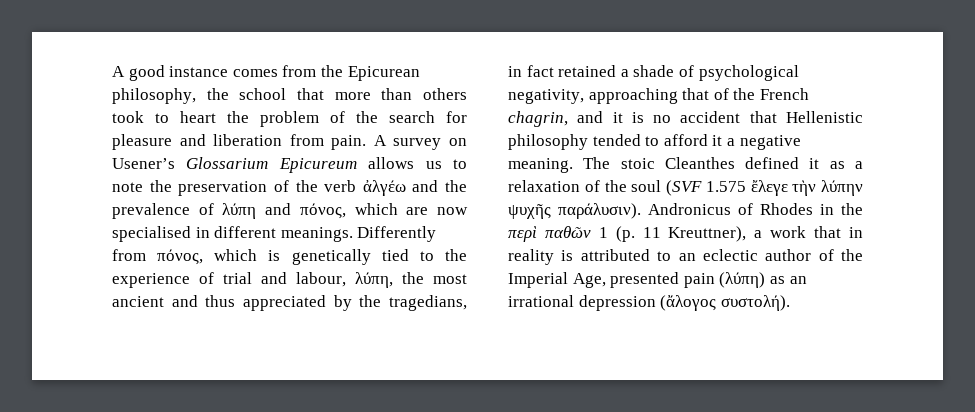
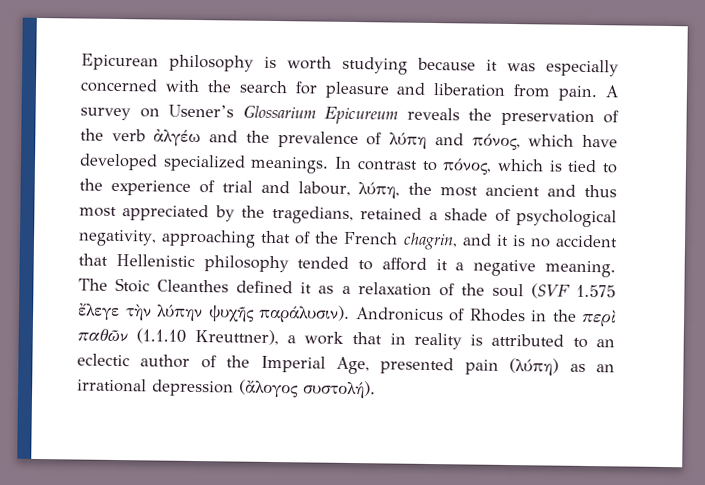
[112,65,420,81] [112,88,467,104] [112,111,345,127] A good instance comes from the Epicurean philosophy, the school that more than others took to heart the problem of -> [81,53,619,77] [80,78,200,93] Epicurean philosophy is worth studying because it was especially concerned with
[368,157,467,169] [112,182,143,192] allows us to note -> [406,107,460,121] reveals
[406,207,469,215] [112,226,437,242] [112,249,146,261] are now specialised in different meanings. Differently from -> [582,134,619,148] [79,153,438,174] have developed specialized meanings. In contrast to
[291,249,371,265] genetically -> (563, 166) none
(236, 301) none -> [79,206,117,217] most
[508,65,554,77] in fact -> (354, 215) none
[620,158,655,169] stoic -> [115,277,151,293] Stoic
[598,226,661,242] 1 (p. 11 -> [136,328,187,344] (1.1.10

